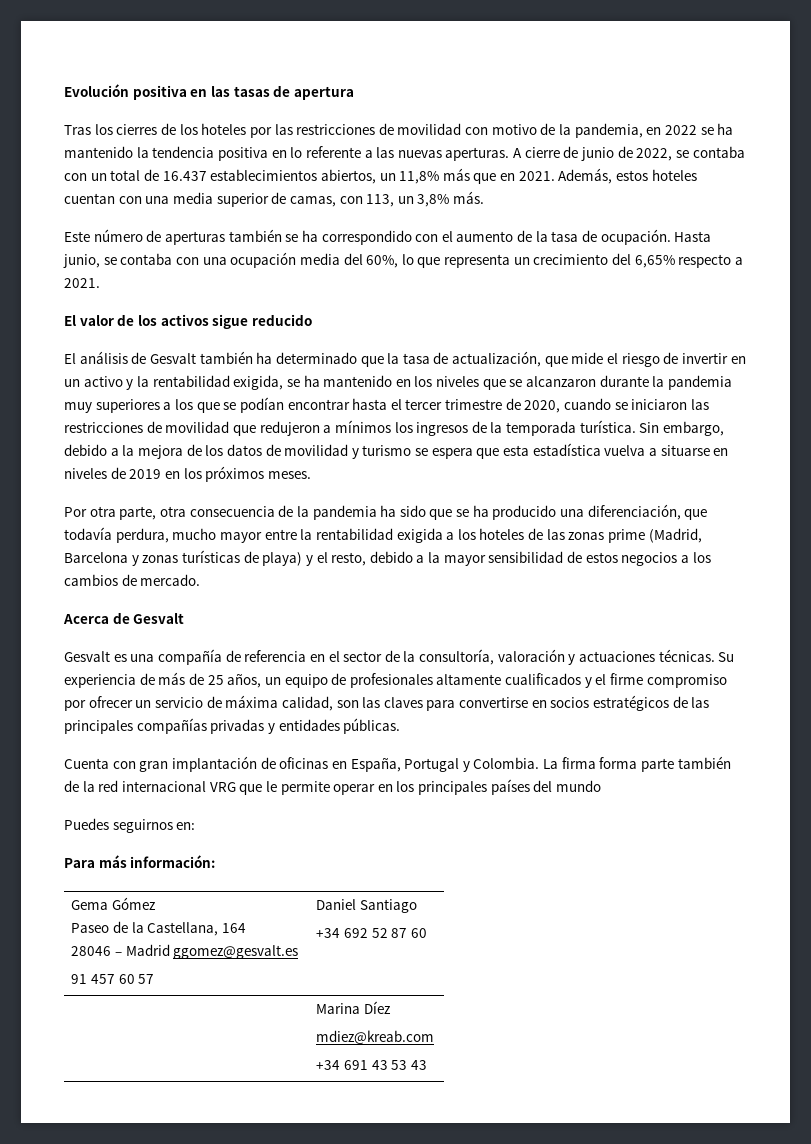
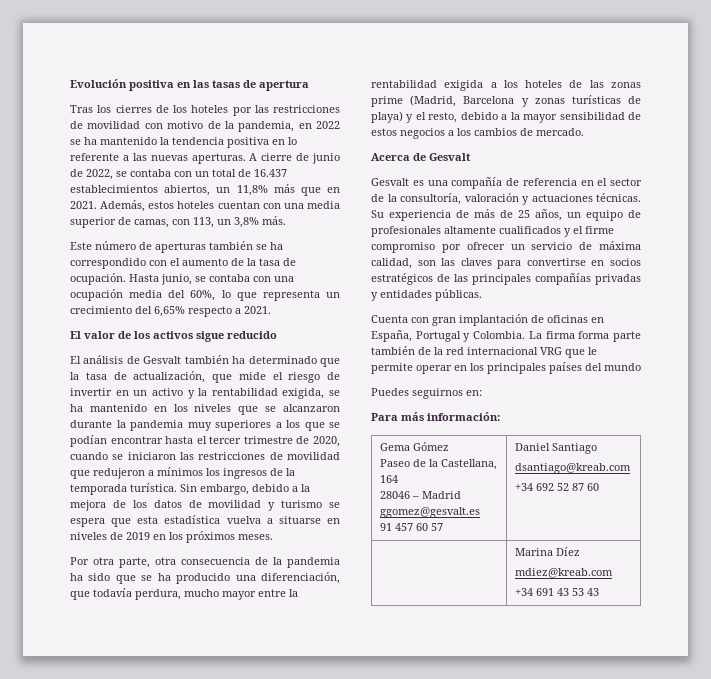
(417, 906) none -> [514,463,631,474] // dsantiago@kreab.com

